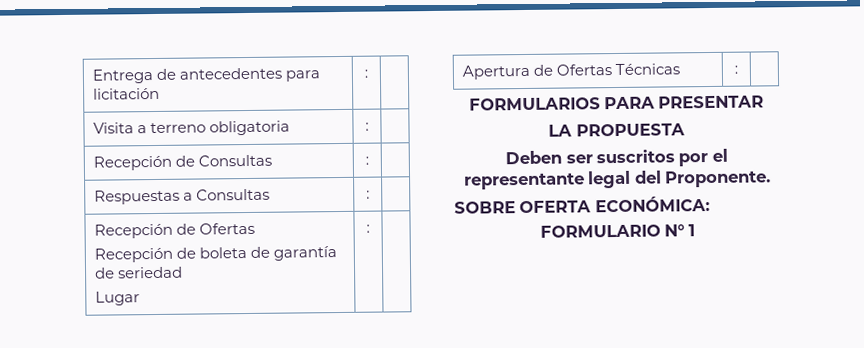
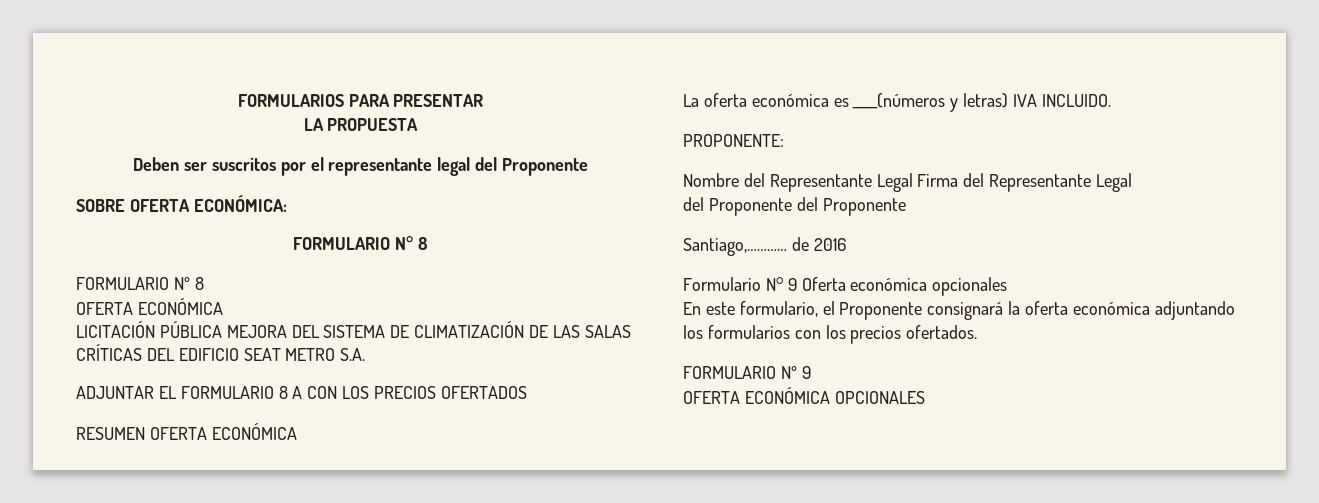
[91,67,320,84] [92,87,160,100] [364,69,368,78] [92,120,290,136] [365,122,369,131] [92,154,272,171] [365,156,369,165] [93,188,270,205] [366,190,370,199] [93,222,255,239] [93,246,337,263] [93,266,183,279] [94,291,140,306] [366,224,370,233] [461,63,680,80] [734,65,738,74] Entrega de antecedentes para licitación | : | // Visita a terreno obligatoria | : | // Recepción de Consultas | : | // Respuestas a Consultas | : | // Recepción de Ofertas // Recepción de boleta de garantía de seriedad // Lugar | : | // Apertura de Ofertas Técnicas | : | // -> (237, 100) none
[664,170,772,188] Proponente. -> [501,158,588,176] Proponente
[688,224,696,237] 1 -> [417,237,428,250] [76,277,204,290] [76,298,223,315] [76,321,631,338] [76,344,366,361] [76,386,527,399] [76,423,297,440] [683,93,1111,112] [683,134,784,147] [683,173,1133,192] [683,197,906,216] [683,237,846,256] [683,277,1008,296] [683,301,1235,320] [683,325,978,344] [683,366,811,379] [683,387,925,404] 8 // FORMULARIO Nº 8 // OFERTA ECONÓMICA // LICITACIÓN PÚBLICA MEJORA DEL SISTEMA DE CLIMATIZACIÓN DE LAS SALAS CRÍTICAS DEL EDIFICIO SEAT METRO S.A. // ADJUNTAR EL FORMULARIO 8 A CON LOS PRECIOS OFERTADOS // RESUMEN OFERTA ECONÓMICA // La oferta económica es ____(números y letras) IVA INCLUIDO. // PROPONENTE: // Nombre del Representante Legal Firma del Representante Legal // del Proponente del Proponente // Santiago,………… de 2016 // Formulario N° 9 Oferta económica opcionales // En este formulario, el Proponente consignará la oferta económica adjuntando los formularios con los precios ofertados. // FORMULARIO Nº 9 // OFERTA ECONÓMICA OPCIONALES

